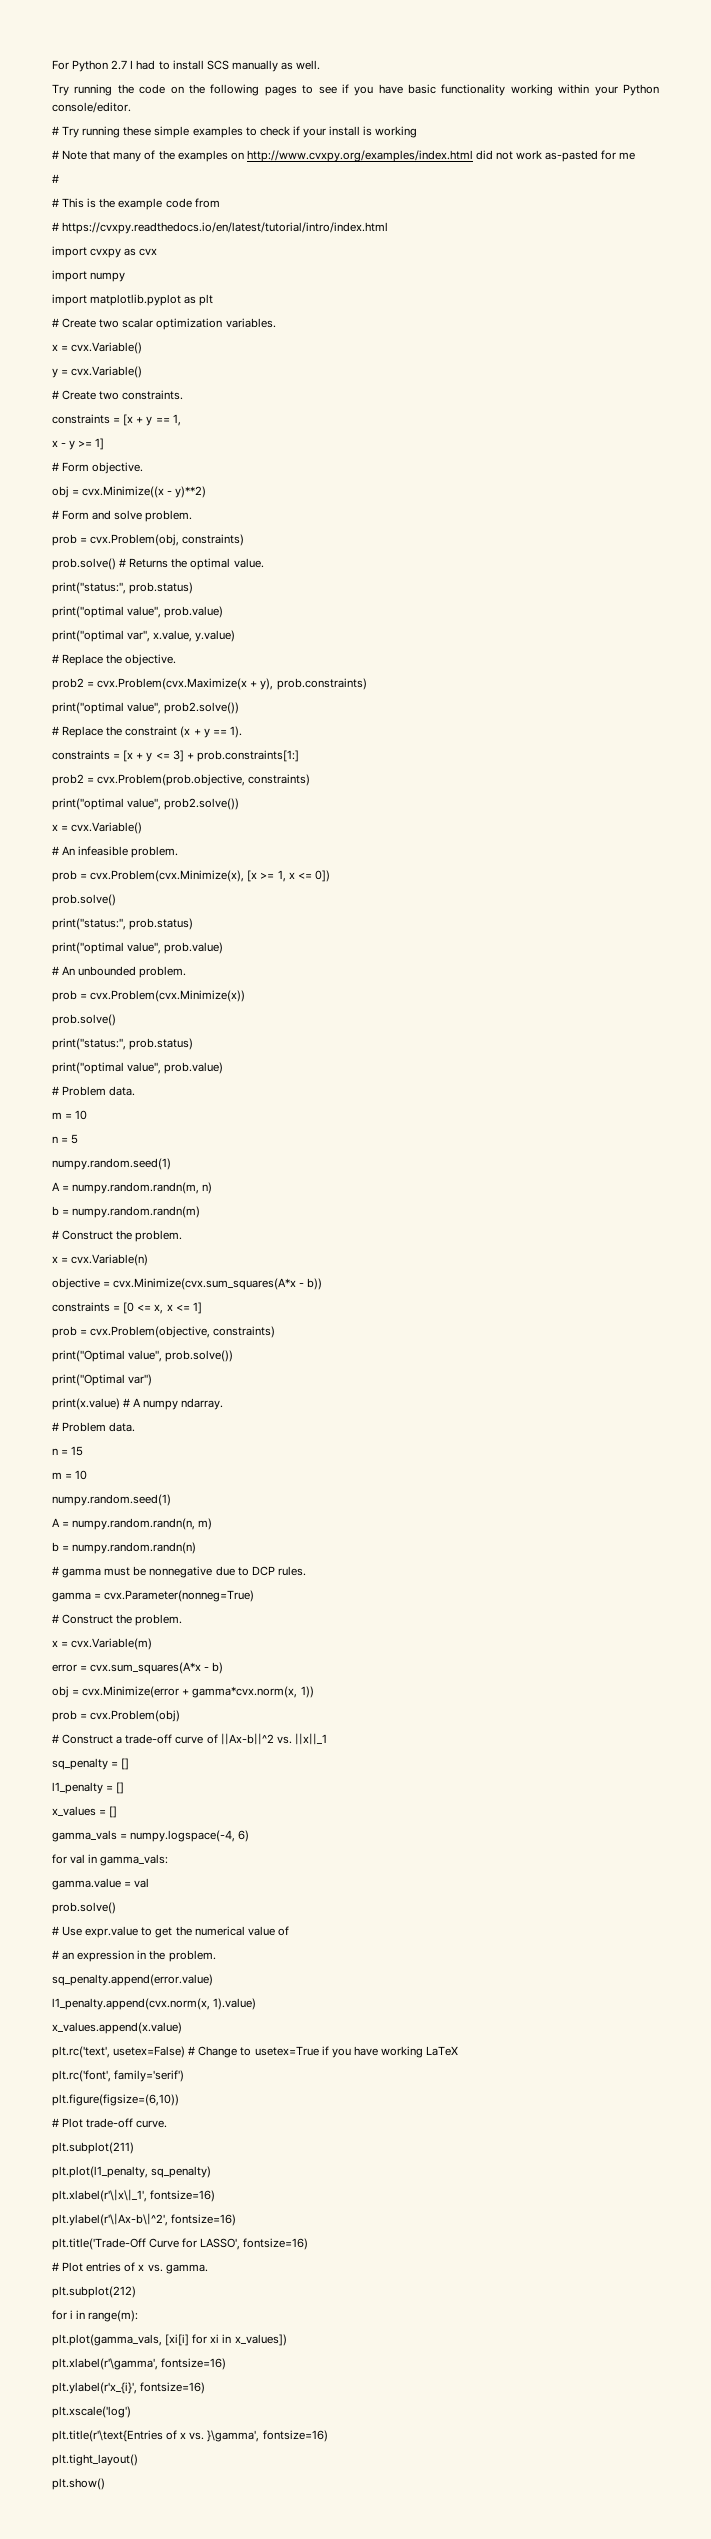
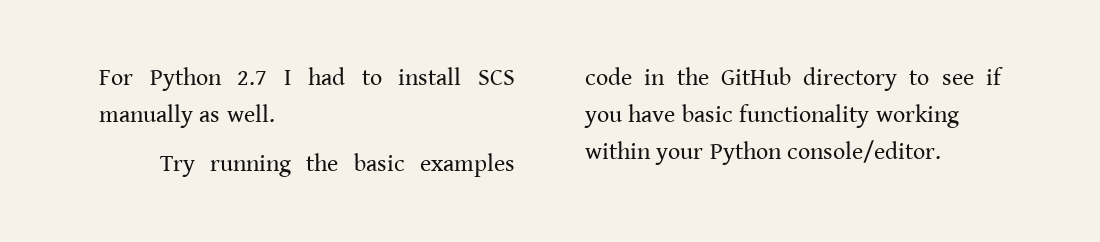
[139,84,297,96] code on the following pages -> [353,153,515,177] [585,67,898,91] basic examples code in the GitHub directory
[52,126,418,138] [52,150,636,162] [52,174,59,183] [52,198,220,210] [52,222,389,234] [52,246,158,258] [52,270,126,282] [52,294,214,306] [52,318,276,330] [52,342,143,354] [52,366,143,378] [52,390,184,400] [52,414,181,426] [52,438,105,450] [52,462,144,474] [52,486,207,498] [52,510,193,522] [52,534,245,546] [52,558,264,570] [52,582,194,594] [52,606,224,618] [52,630,236,642] [52,654,177,666] [52,678,367,690] [52,702,240,714] [52,726,242,738] [52,750,299,762] [52,774,311,786] [52,798,240,810] [52,822,143,834] [52,846,179,858] [52,870,330,882] [52,894,116,906] [52,918,194,930] [52,942,224,954] [52,966,187,978] [52,990,246,1002] [52,1014,116,1026] [52,1038,194,1050] [52,1062,224,1074] [52,1086,136,1096] [52,1110,88,1120] [52,1134,79,1144] [52,1158,171,1170] [52,1182,213,1194] [52,1206,201,1218] [52,1230,183,1242] [52,1254,149,1266] [52,1278,323,1290] [52,1302,202,1314] [52,1326,276,1338] [52,1350,234,1362] [52,1374,153,1386] [52,1398,224,1410] [52,1422,136,1432] [52,1446,84,1456] [52,1470,88,1480] [52,1494,171,1506] [52,1518,213,1530] [52,1542,197,1554] [52,1566,306,1578] [52,1590,255,1602] [52,1614,183,1626] [52,1638,153,1650] [52,1662,224,1674] [52,1686,314,1698] [52,1710,181,1722] [52,1733,327,1745] [52,1758,130,1770] [52,1782,125,1794] [52,1806,118,1818] [52,1830,250,1842] [52,1854,169,1866] [52,1878,150,1890] [52,1902,116,1914] [52,1926,289,1938] [52,1950,216,1962] [52,1974,213,1986] [52,1998,257,2010] [52,2022,182,2034] [52,2046,459,2058] [52,2070,185,2082] [52,2094,179,2106] [52,2118,168,2128] [52,2142,134,2154] [52,2166,212,2178] [52,2189,216,2202] [52,2213,237,2226] [52,2238,309,2250] [52,2262,208,2274] [52,2286,136,2298] [52,2310,139,2322] [52,2334,287,2346] [52,2358,227,2370] [52,2382,206,2394] [52,2406,131,2418] [52,2430,328,2442] [52,2454,138,2466] [52,2478,105,2490] // # Try running these simple examples to check if your install is working // # Note that many of the examples on http://www.cvxpy.org/examples/index.html did not work as-pasted for me // # // # This is the example code from // # https://cvxpy.readthedocs.io/en/latest/tutorial/intro/index.html // import cvxpy as cvx // import numpy // import matplotlib.pyplot as plt // # Create two scalar optimization variables. // x = cvx.Variable() // y = cvx.Variable() // # Create two constraints. // constraints = [x + y == 1, // x - y >= 1] // # Form objective. // obj = cvx.Minimize((x - y)**2) // # Form and solve problem. // prob = cvx.Problem(obj, constraints) // prob.solve() # Returns the optimal value. // print("status:", prob.status) // print("optimal value", prob.value) // print("optimal var", x.value, y.value) // # Replace the objective. // prob2 = cvx.Problem(cvx.Maximize(x + y), prob.constraints) // print("optimal value", prob2.solve()) // # Replace the constraint (x + y == 1). // constraints = [x + y <= 3] + prob.constraints[1:] // prob2 = cvx.Problem(prob.objective, constraints) // print("optimal value", prob2.solve()) // x = cvx.Variable() // # An infeasible problem. // prob = cvx.Problem(cvx.Minimize(x), [x >= 1, x <= 0]) // prob.solve() // print("status:", prob.status) // print("optimal value", prob.value) // # An unbounded problem. // prob = cvx.Problem(cvx.Minimize(x)) // prob.solve() // print("status:", prob.status) // print("optimal value", prob.value) // # Problem data. // m = 10 // n = 5 // numpy.random.seed(1) // A = numpy.random.randn(m, n) // b = numpy.random.randn(m) // # Construct the problem. // x = cvx.Variable(n) // objective = cvx.Minimize(cvx.sum_squares(A*x - b)) // constraints = [0 <= x, x <= 1] // prob = cvx.Problem(objective, constraints) // print("Optimal value", prob.solve()) // print("Optimal var") // print(x.value) # A numpy ndarray. // # Problem data. // n = 15 // m = 10 // numpy.random.seed(1) // A = numpy.random.randn(n, m) // b = numpy.random.randn(n) // # gamma must be nonnegative due to DCP rules. // gamma = cvx.Parameter(nonneg=True) // # Construct the problem. // x = cvx.Variable(m) // error = cvx.sum_squares(A*x - b) // obj = cvx.Minimize(error + gamma*cvx.norm(x, 1)) // prob = cvx.Problem(obj) // # Construct a trade-off curve of ||Ax-b||^2 vs. ||x||_1 // sq_penalty = [] // l1_penalty = [] // x_values = [] // gamma_vals = numpy.logspace(-4, 6) // for val in gamma_vals: // gamma.value = val // prob.solve() // # Use expr.value to get the numerical value of // # an expression in the problem. // sq_penalty.append(error.value) // l1_penalty.append(cvx.norm(x, 1).value) // x_values.append(x.value) // plt.rc('text', usetex=False) # Change to usetex=True if you have working LaTeX // plt.rc('font', family='serif') // plt.figure(figsize=(6,10)) // # Plot trade-off curve. // plt.subplot(211) // plt.plot(l1_penalty, sq_penalty) // plt.xlabel(r'\|x\|_1', fontsize=16) // plt.ylabel(r'\|Ax-b\|^2', fontsize=16) // plt.title('Trade-Off Curve for LASSO', fontsize=16) // # Plot entries of x vs. gamma. // plt.subplot(212) // for i in range(m): // plt.plot(gamma_vals, [xi[i] for xi in x_values]) // plt.xlabel(r'\gamma', fontsize=16) // plt.ylabel(r'x_{i}', fontsize=16) // plt.xscale('log') // plt.title(r'\text{Entries of x vs. }\gamma', fontsize=16) // plt.tight_layout() // plt.show() -> (942, 151) none

